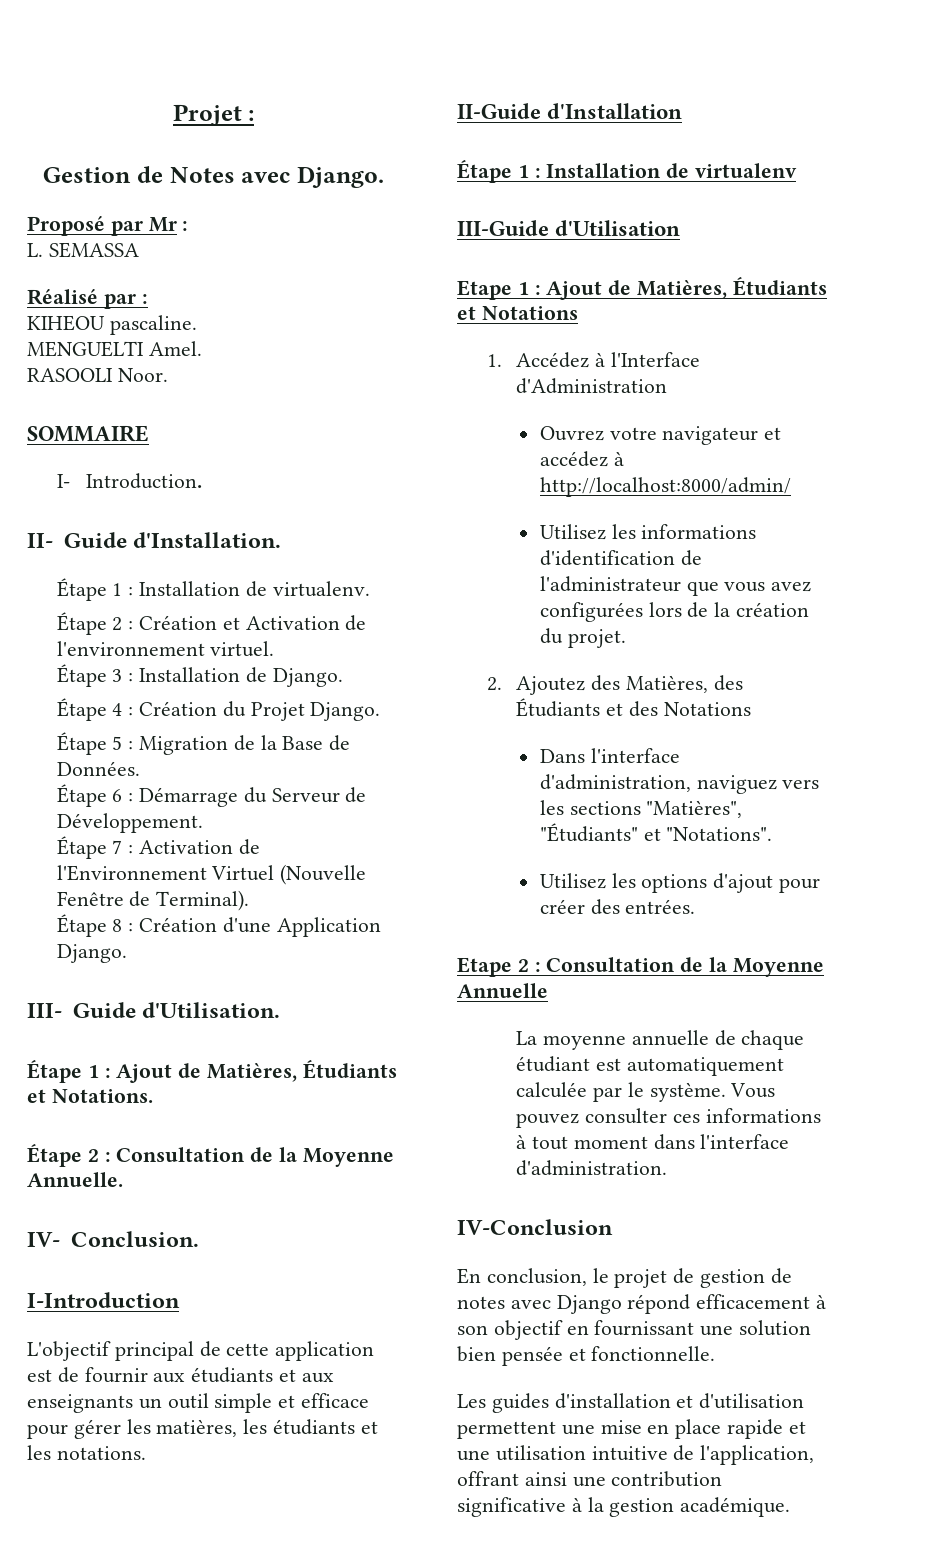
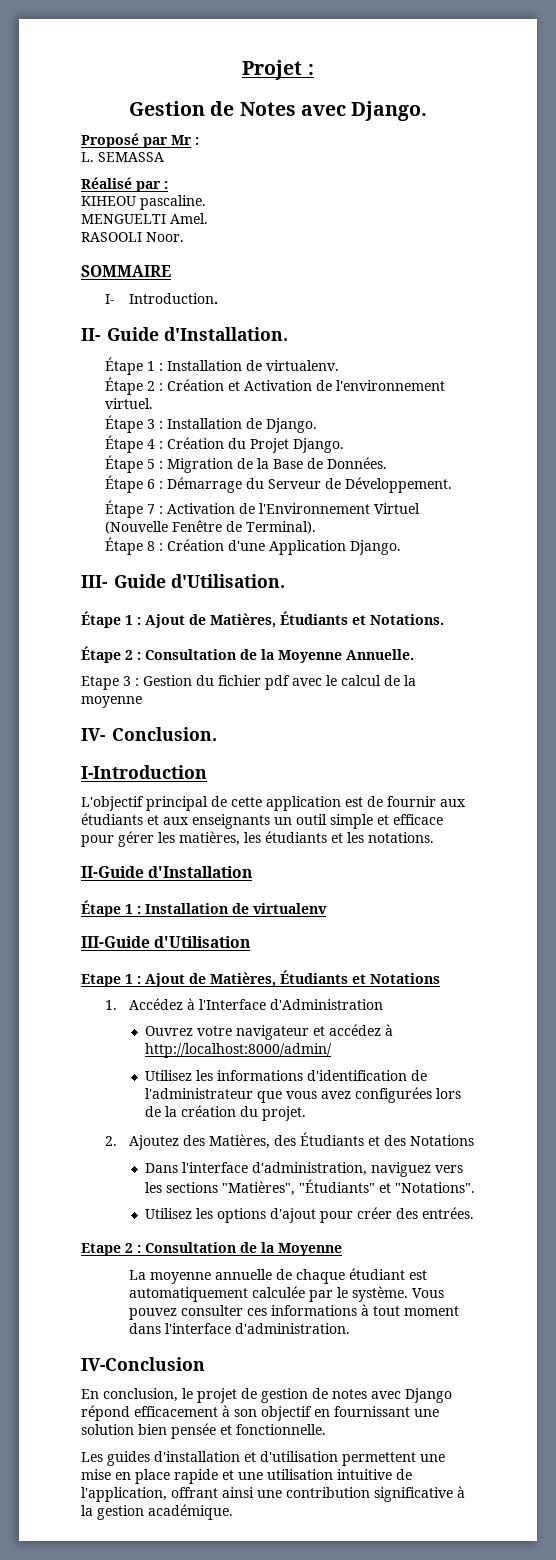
(123, 1179) none -> [81,675,416,690] [81,696,142,708] // Etape 3 : Gestion du fichier pdf avec le calcul de la moyenne
[457,983,548,998] Annuelle -> (342, 1249) none

